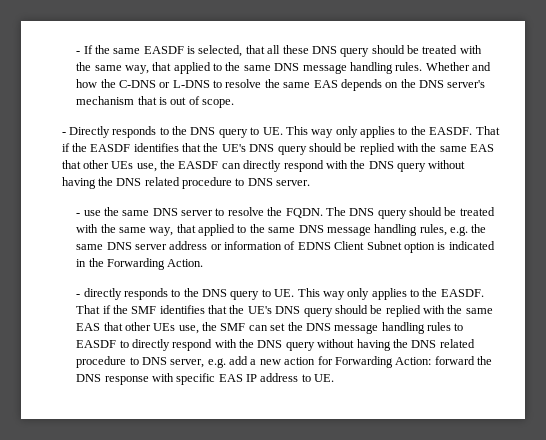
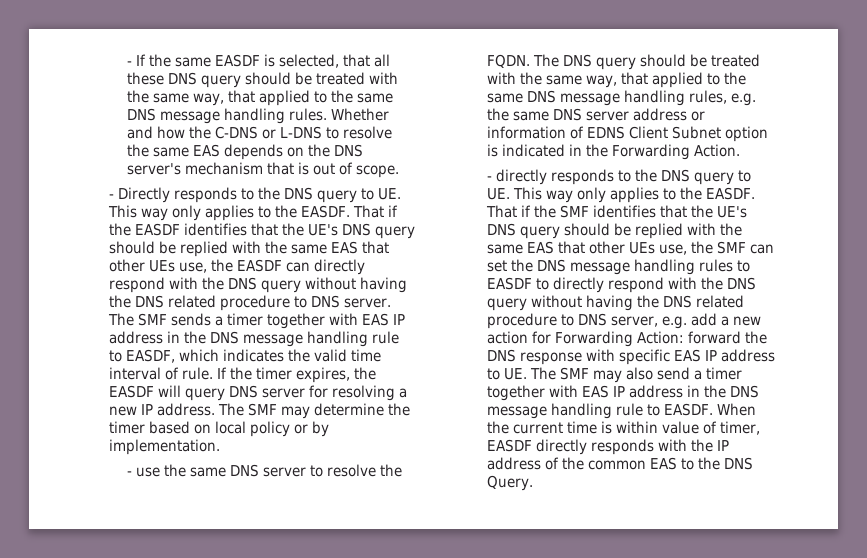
(311, 183) none -> [108,313,406,329] [109,331,400,347] [109,349,382,363] [109,367,377,383] [109,385,408,401] [109,403,411,419] [109,421,330,437] [109,439,221,455] The SMF sends a timer together with EAS IP address in the DNS message handling rule to EASDF, which indicates the valid time interval of rule. If the timer expires, the EASDF will query DNS server for resolving a new IP address. The SMF may determine the timer based on local policy or by implementation.
(335, 378) none -> [530,367,743,383] [487,385,760,401] [487,403,756,419] [487,421,761,435] [487,439,730,455] [487,457,754,470] [487,475,534,491] The SMF may also send a timer together with EAS IP address in the DNS message handling rule to EASDF. When the current time is within value of timer, EASDF directly responds with the IP address of the common EAS to the DNS Query.

